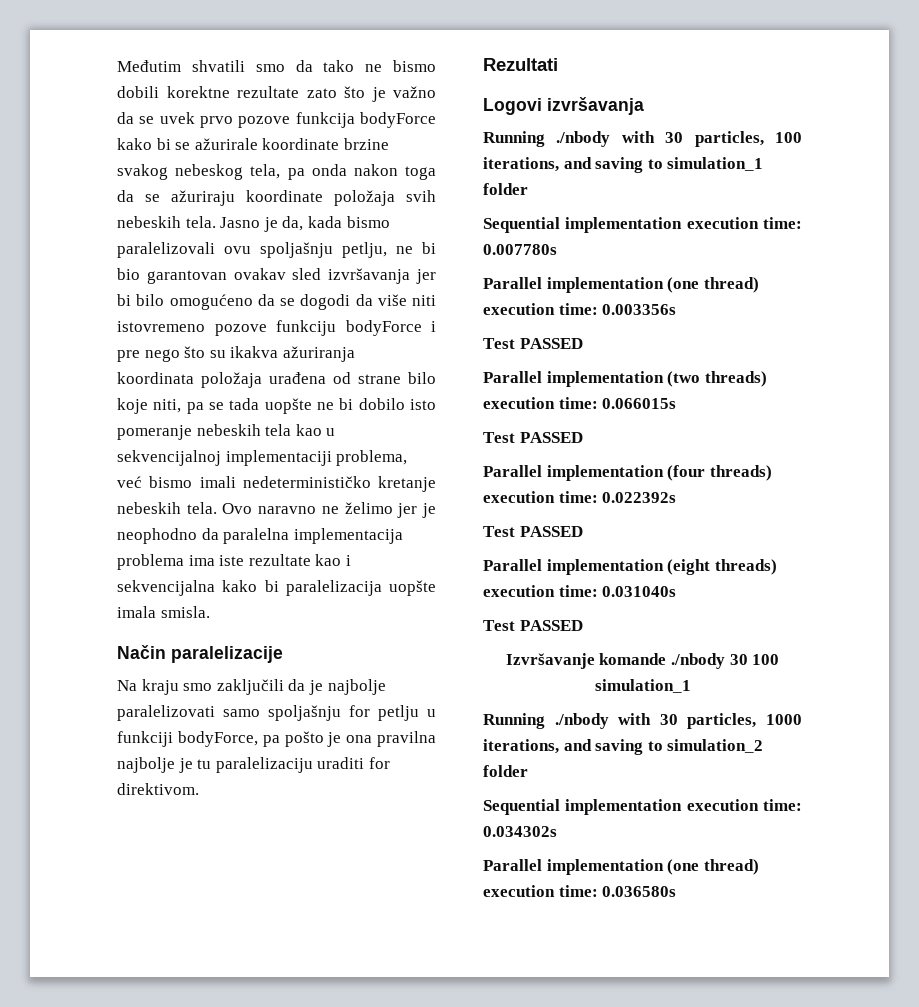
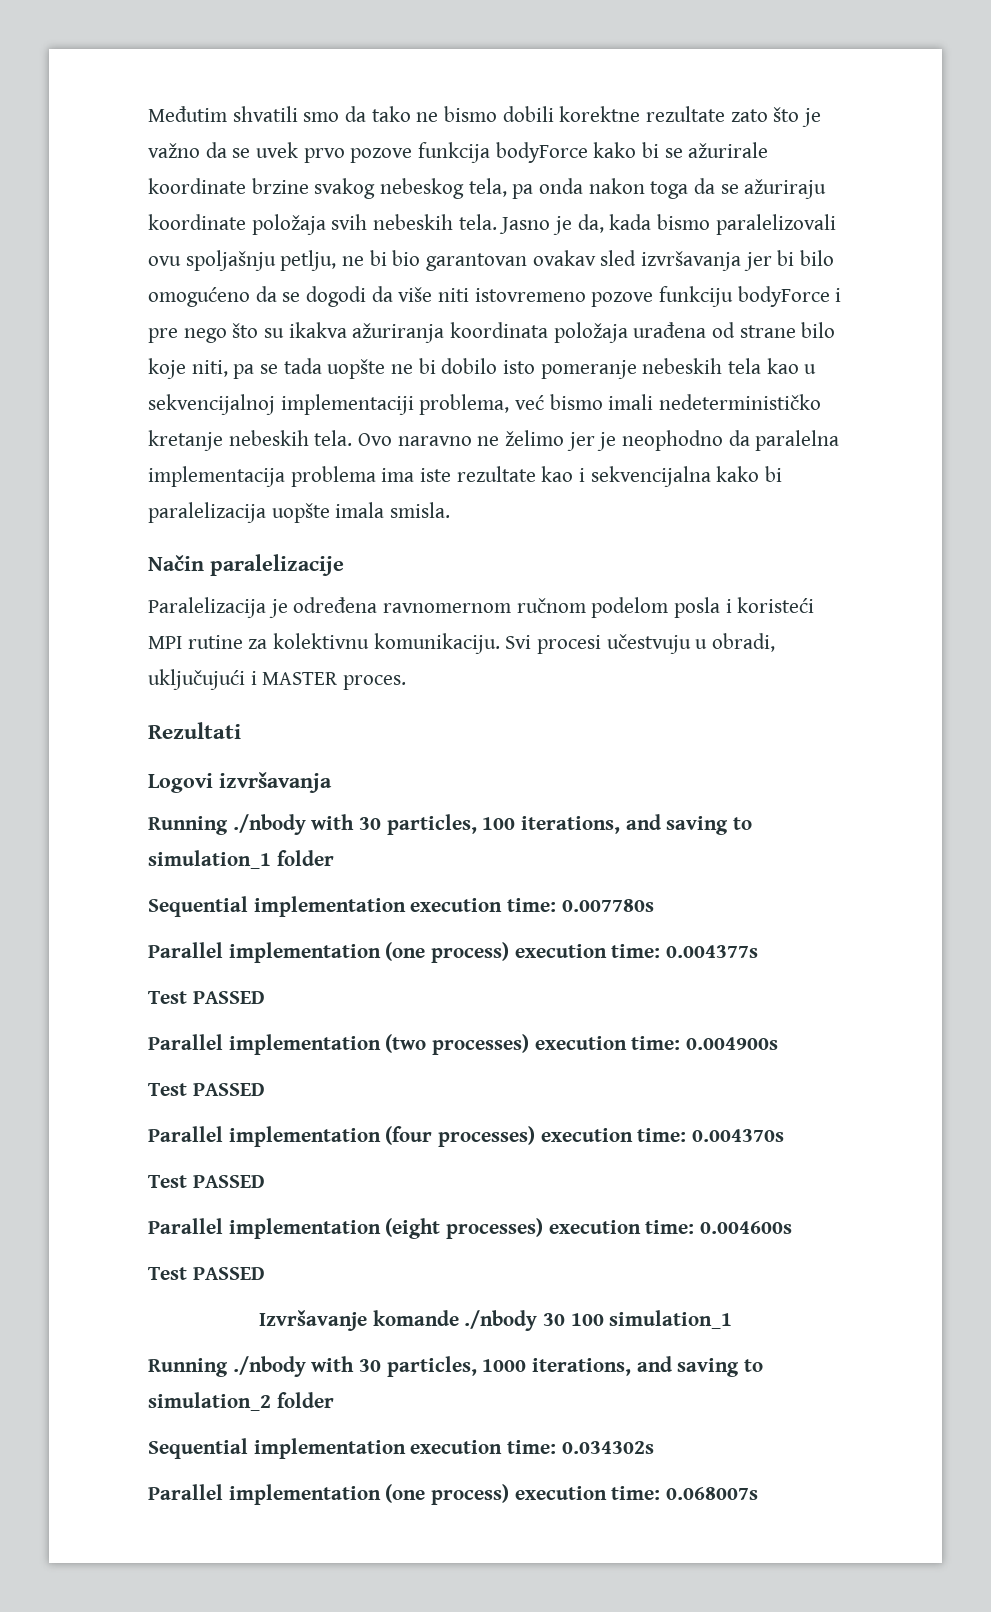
[117,679,386,695] [117,705,436,721] [117,731,436,747] [117,757,390,773] [117,783,199,795] Na kraju smo zaključili da je najbolje paralelizovati samo spoljašnju for petlju u funkciji bodyForce, pa pošto je ona pravilna najbolje je tu paralelizaciju uraditi for direktivom. -> [148,597,815,618] [148,633,776,654] [148,669,407,690] Paralelizacija je određena ravnomernom ručnom podelom posla i koristeći MPI rutine za kolektivnu komunikaciju. Svi procesi učestvuju u obradi, uključujući i MASTER proces.
[703,277,759,293] [483,303,677,315] thread) execution time: 0.003356s -> [431,942,759,963] process) execution time: 0.004377s
[704,371,767,387] [483,397,677,409] threads) execution time: 0.066015s -> [432,1034,779,1055] processes) execution time: 0.004900s
[709,465,772,481] [483,491,677,503] threads) execution time: 0.022392s -> [438,1126,785,1147] processes) execution time: 0.004370s
[714,559,777,575] [483,585,677,597] threads) execution time: 0.031040s -> [446,1218,793,1239] processes) execution time: 0.004600s
[703,859,759,875] [483,885,677,897] thread) execution time: 0.036580s -> [431,1484,759,1505] process) execution time: 0.068007s

